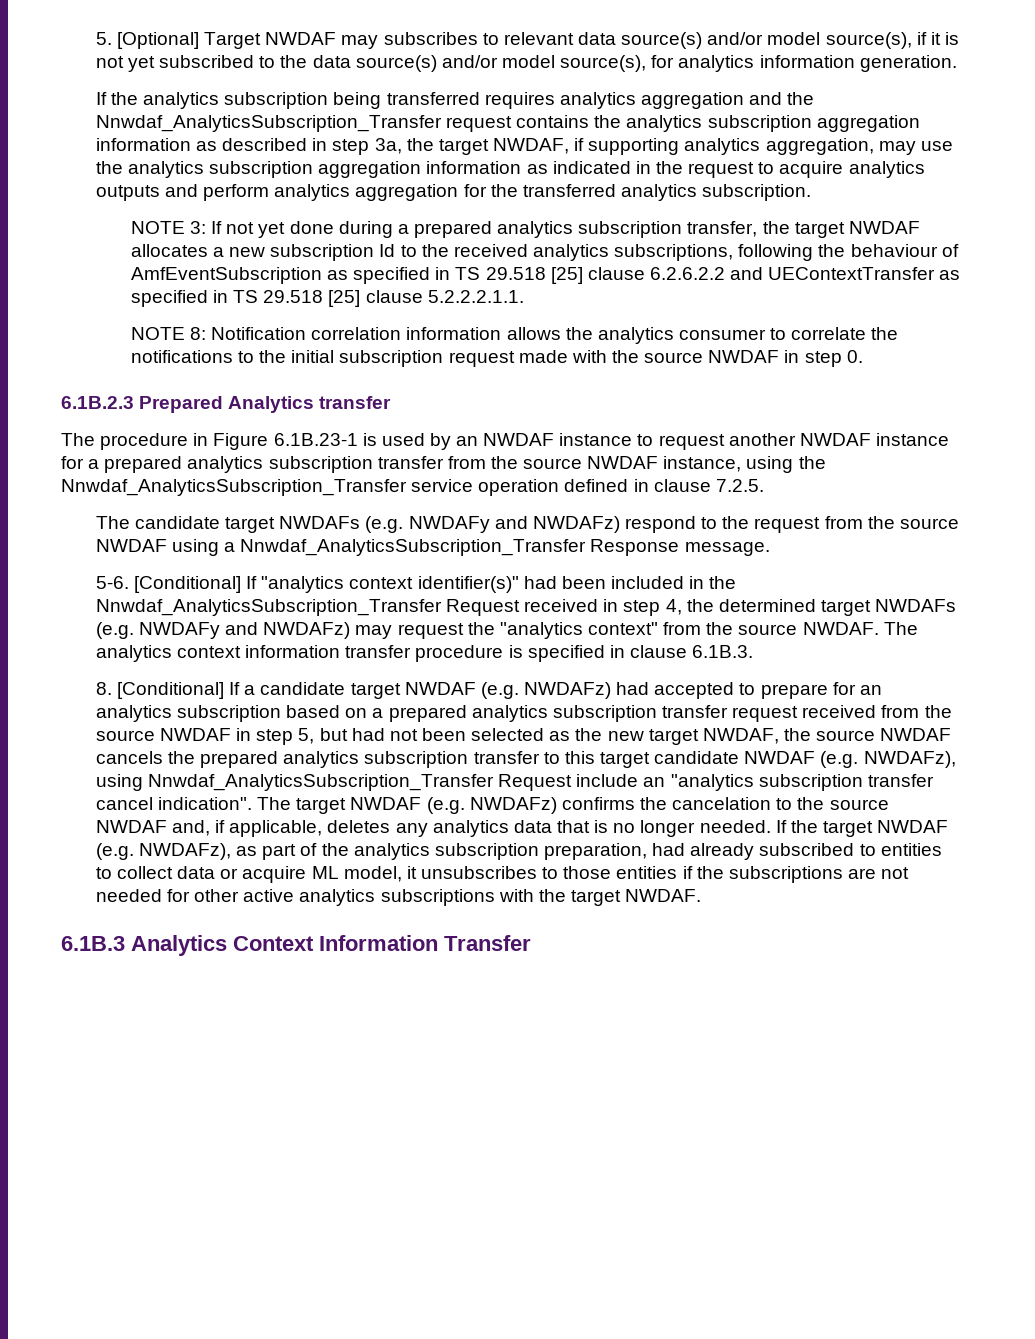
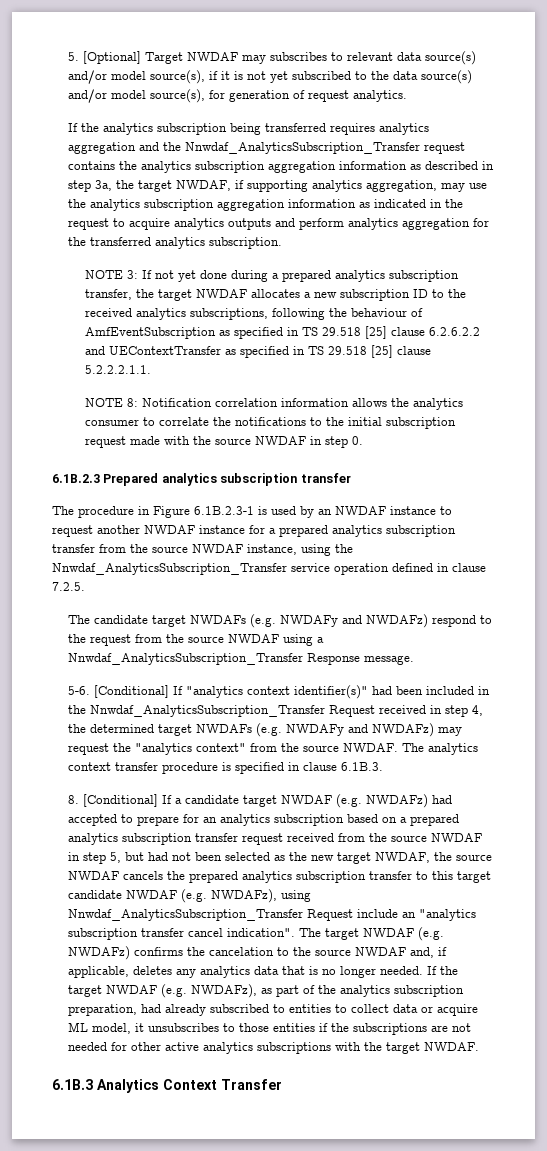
[678,55,957,72] analytics information generation. -> [229,90,408,102] generation of request analytics.
[379,244,396,257] Id -> [412,289,428,298] ID
[228,396,315,413] Analytics -> [161,473,298,486] analytics subscription
[273,433,358,446] 6.1B.23-1 -> [194,506,254,515] 6.1B.2.3-1
[245,645,341,658] information -> (112, 766) none
[319,935,438,951] Information -> (217, 1084) none

